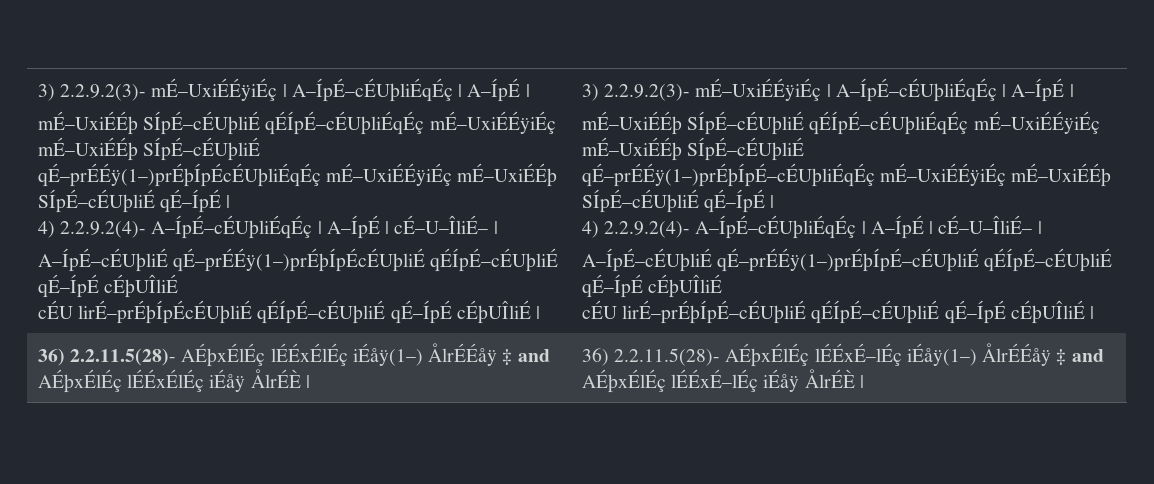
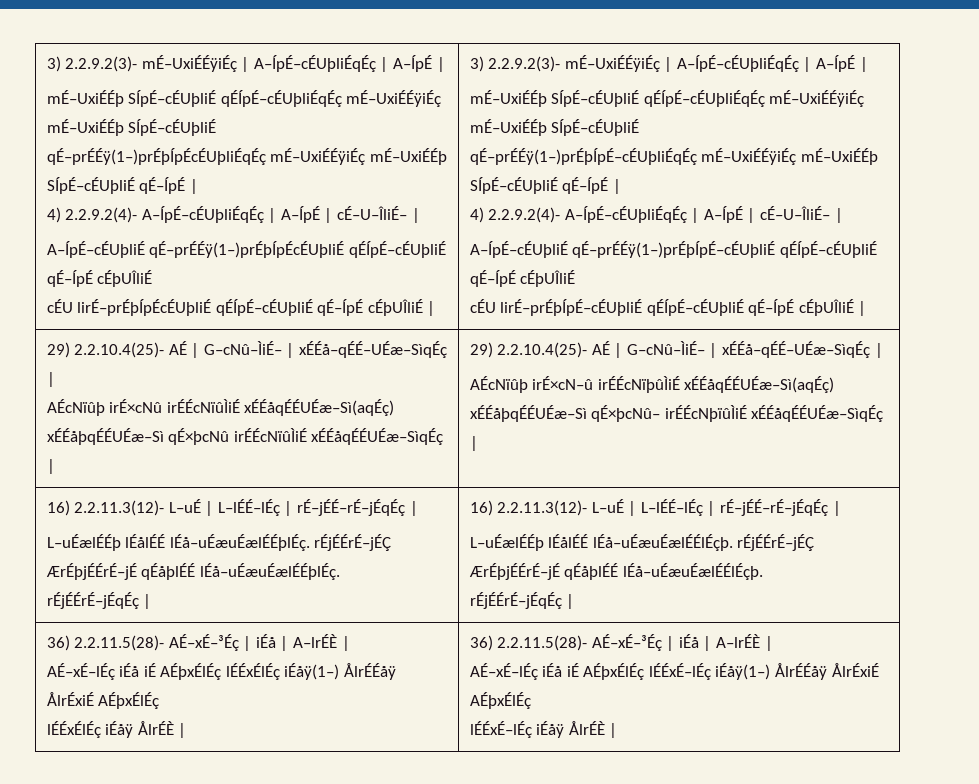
[37,348,176,366] 36) 2.2.11.5(28)- -> [46,341,448,358] [46,372,55,387] [46,399,395,416] [46,428,444,445] [46,459,55,474] [469,341,883,358] [469,376,835,393] [469,405,884,422] [469,436,478,451] [46,499,418,516] [46,534,392,551] [45,563,340,580] [46,592,152,609] [469,499,841,516] [469,534,815,551] [468,563,763,580] [469,592,575,609] [46,634,350,651] [46,663,156,680] 29) 2.2.10.4(25)- AÉ | G–cNû–ÌiÉ– | xÉÉå–qÉÉ–UÉæ–SìqÉç | // AÉcNïûþ irÉ×cNû irÉÉcNïûÌiÉ xÉÉåqÉÉUÉæ–Sì(aqÉç) xÉÉåþqÉÉUÉæ–Sì qÉ×þcNû irÉÉcNïûÌiÉ xÉÉåqÉÉUÉæ–SìqÉç | | 29) 2.2.10.4(25)- AÉ | G–cNû–ÌiÉ– | xÉÉå–qÉÉ–UÉæ–SìqÉç | // AÉcNïûþ irÉ×cN–û irÉÉcNïþûÌiÉ xÉÉåqÉÉUÉæ–Sì(aqÉç) xÉÉåþqÉÉUÉæ–Sì qÉ×þcNû– irÉÉcNþïûÌiÉ xÉÉåqÉÉUÉæ–SìqÉç | // 16) 2.2.11.3(12)- L–uÉ | L–lÉÉ–lÉç | rÉ–jÉÉ–rÉ–jÉqÉç | // L–uÉælÉÉþ lÉålÉÉ lÉå–uÉæuÉælÉÉþlÉç. rÉjÉÉrÉ–jÉÇ ÆrÉþjÉÉrÉ–jÉ qÉåþlÉÉ lÉå–uÉæuÉælÉÉþlÉç. // rÉjÉÉrÉ–jÉqÉç | | 16) 2.2.11.3(12)- L–uÉ | L–lÉÉ–lÉç | rÉ–jÉÉ–rÉ–jÉqÉç | // L–uÉælÉÉþ lÉålÉÉ lÉå–uÉæuÉælÉÉlÉçþ. rÉjÉÉrÉ–jÉÇ ÆrÉþjÉÉrÉ–jÉ qÉåþlÉÉ lÉå–uÉæuÉælÉÉlÉçþ. // rÉjÉÉrÉ–jÉqÉç | // 36) 2.2.11.5(28)- AÉ–xÉ–³Éç | iÉå | A–lrÉÈ | // AÉ–xÉ–lÉç iÉå iÉ
[502,349,550,366] [37,369,122,393] ‡ and AÉþxÉlÉç -> [46,692,160,709] ÅlrÉxiÉ AÉþxÉlÉç //
(720, 357) none -> [591,634,773,651] [469,663,579,680] AÉ–xÉ–³Éç | iÉå | A–lrÉÈ | // AÉ–xÉ–lÉç iÉå iÉ
[1056,349,1104,366] [581,369,666,393] ‡ and AÉþxÉlÉç -> [831,663,879,677] [469,692,531,709] ÅlrÉxiÉ AÉþxÉlÉç //

